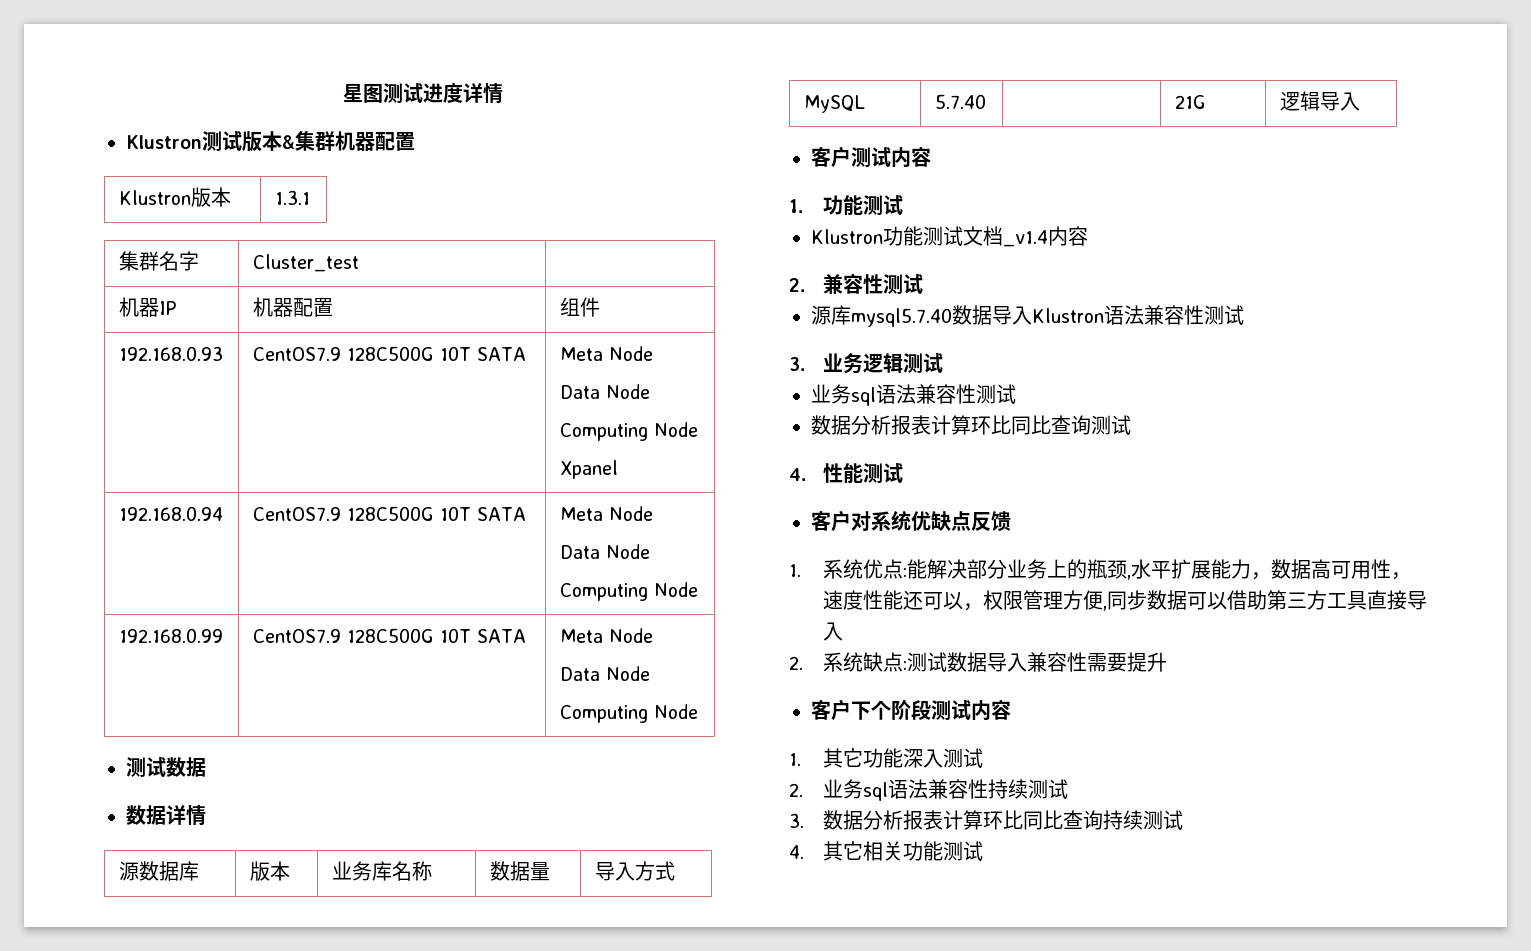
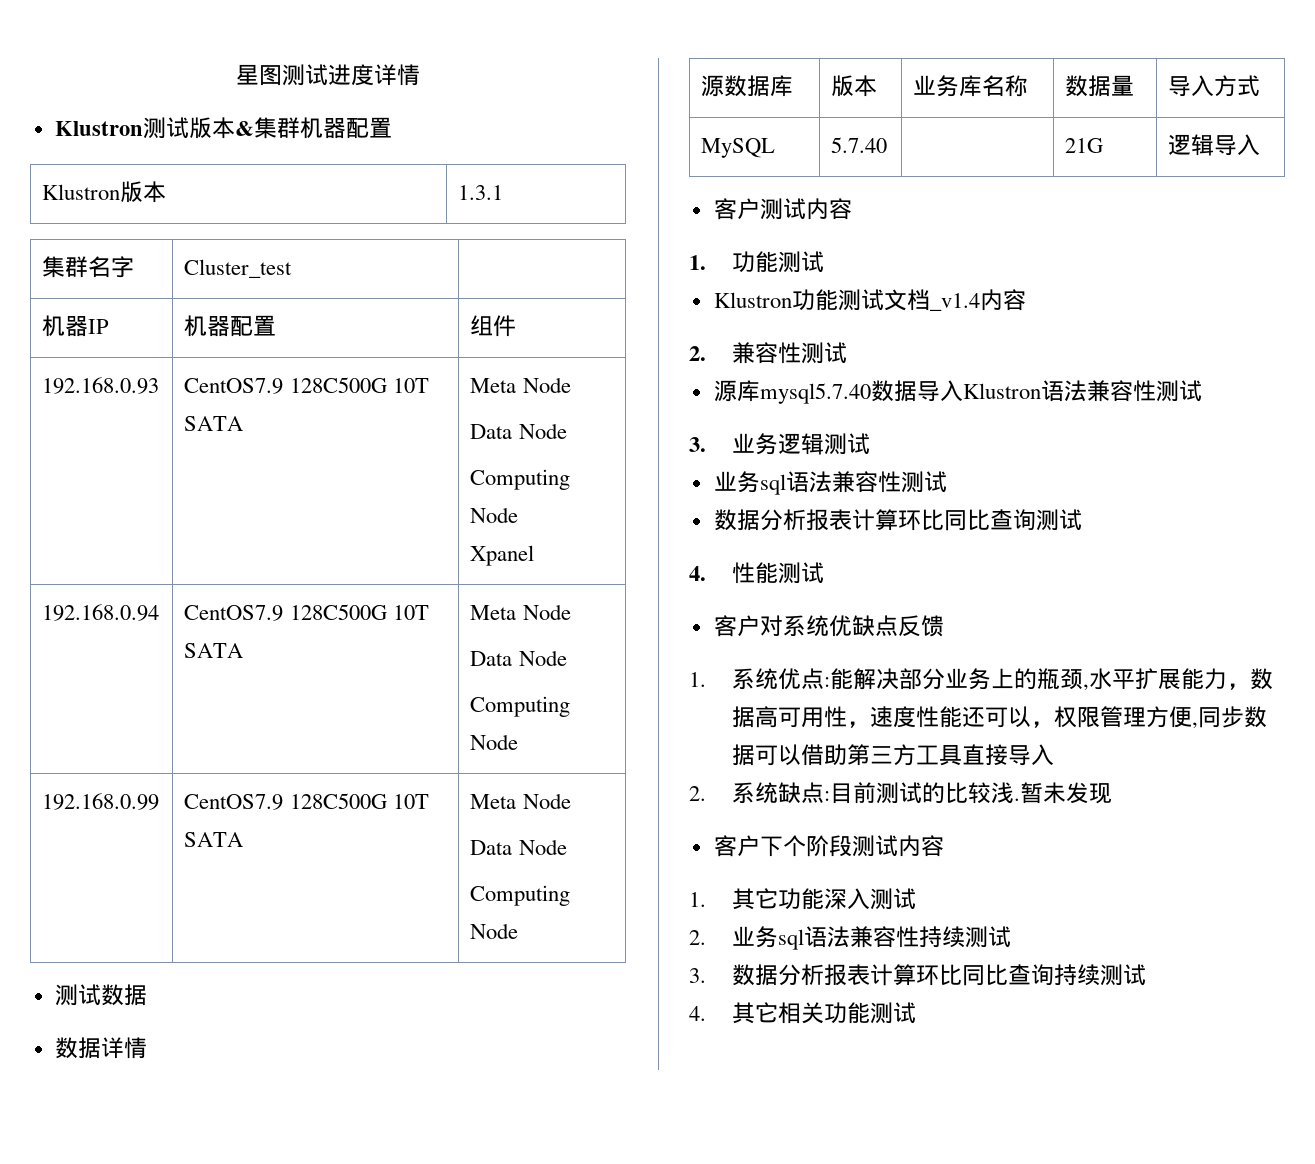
[906,652,1167,672] 测试数据导入兼容性需要提升 -> [830,782,1113,804] 目前测试的比较浅.暂未发现

